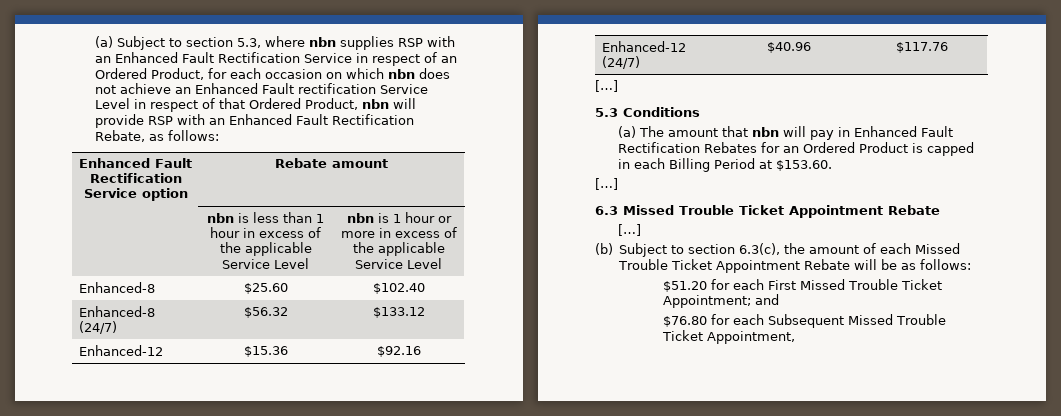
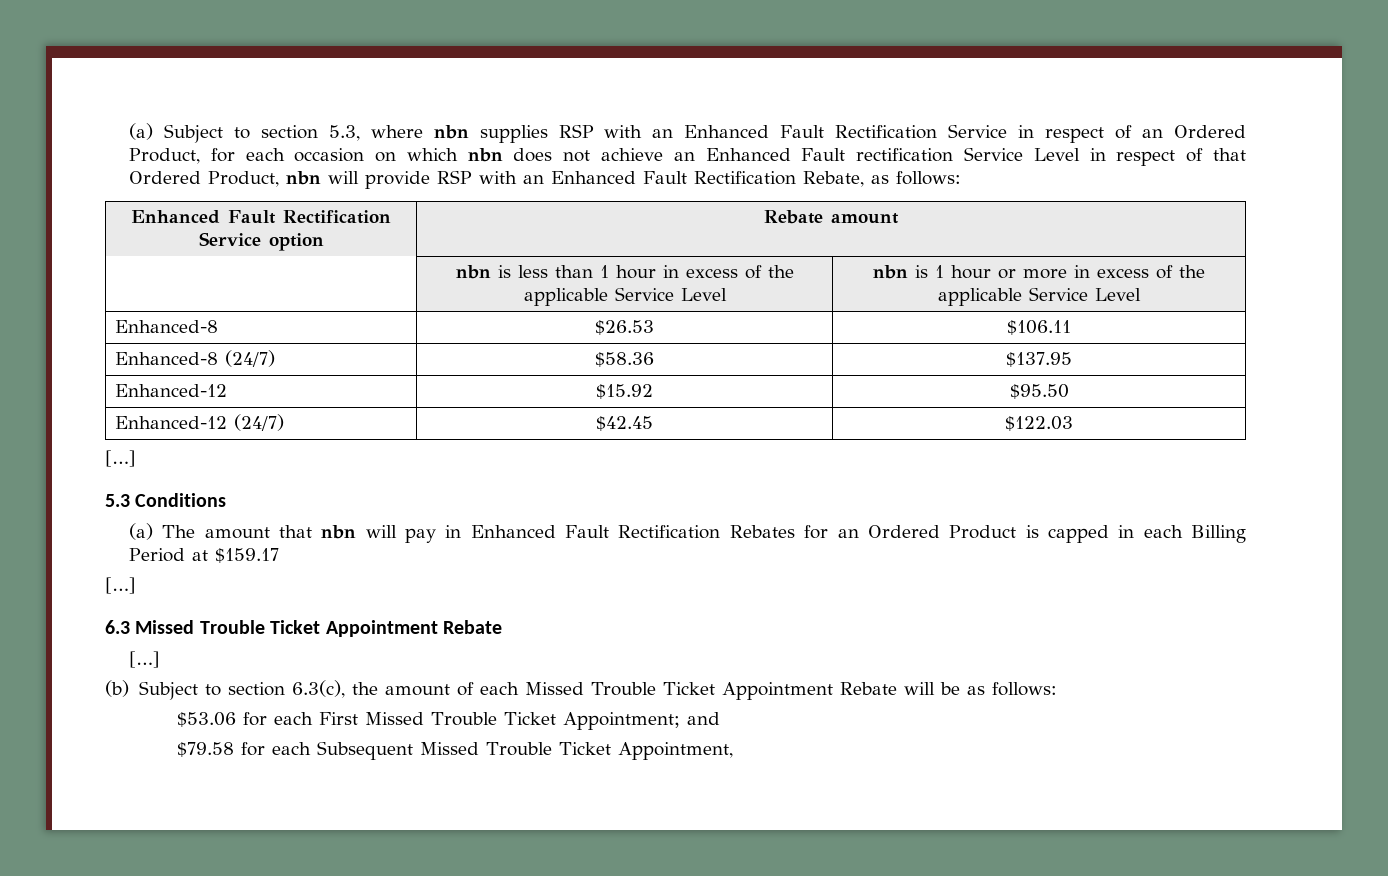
[243,283,288,294] [372,283,425,294] $25.60 | $102.40 -> [595,320,654,335] [1007,320,1071,335] $26.53 | $106.11
[243,307,288,318] [372,307,425,318] $56.32 | $133.12 -> [595,352,654,367] [1006,352,1072,367] $58.36 | $137.95
[243,346,288,357] [376,346,421,357] $15.36 | $92.16 -> [596,384,653,399] [1009,384,1069,399] $15.92 | $95.50
[766,42,811,53] [895,42,948,53] $40.96 | $117.76 -> [596,416,653,431] [1005,416,1073,431] $42.45 | $122.03
[775,160,832,171] $153.60. -> [214,548,279,563] $159.17
[663,281,708,292] $51.20 -> [176,712,236,727] $53.06
[663,316,708,327] $76.80 -> [176,742,234,757] $79.58

